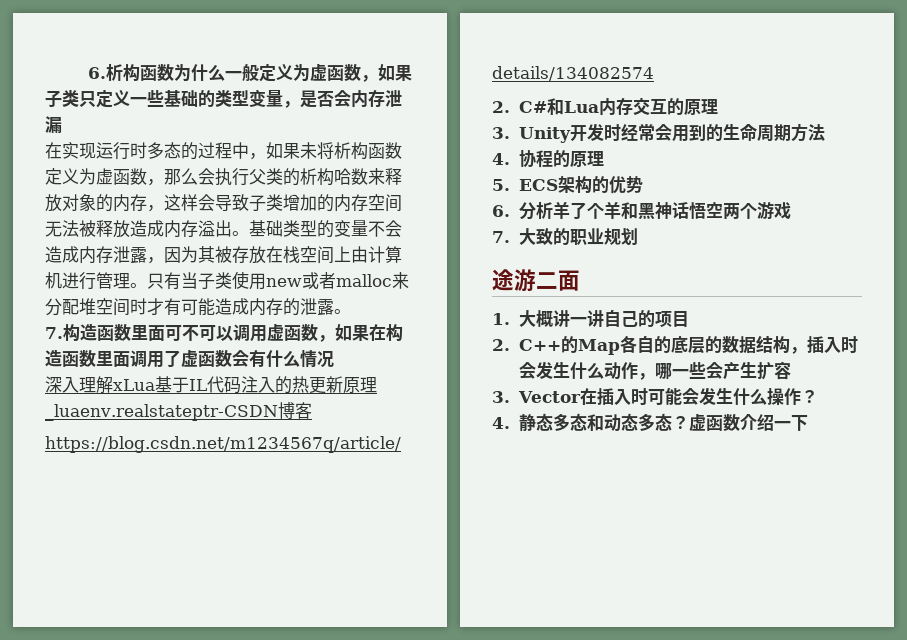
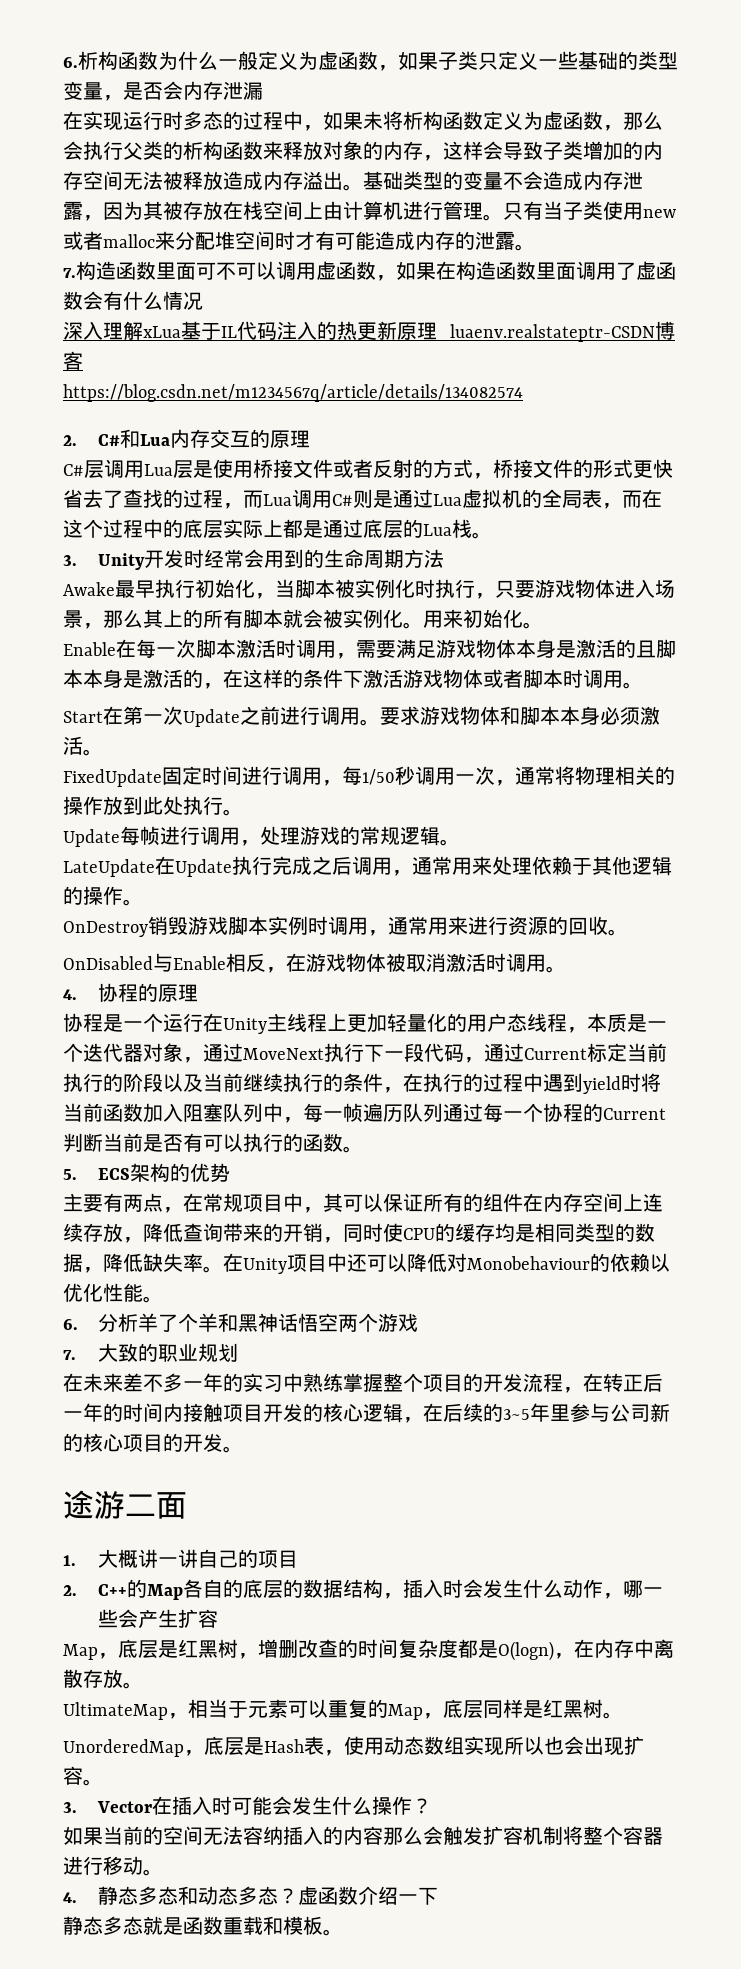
[334,168,351,185] 哈 -> [223,142,243,160] 函
(718, 106) none -> [63,459,673,479] [63,489,662,509] [63,519,492,539] // C#层调用Lua层是使用桥接文件或者反射的方式，桥接文件的形式更快省去了查找的过程，而Lua调用C#则是通过Lua虚拟机的全局表，而在这个过程中的底层实际上都是通过底层的Lua栈。
[492,150,604,168] 4.协程的原理 -> [63,579,675,599] [63,609,543,629] [63,639,676,659] [63,669,643,689] [63,706,660,727] [63,736,103,756] [63,766,675,787] [63,796,243,816] [63,826,460,847] [63,856,672,877] [63,886,143,906] [63,916,628,937] [63,953,566,973] [63,983,199,1002] [63,1013,667,1034] [63,1043,667,1063] [63,1073,661,1094] [63,1103,666,1123] [63,1133,363,1153] Awake最早执行初始化，当脚本被实例化时执行，只要游戏物体进入场景，那么其上的所有脚本就会被实例化。用来初始化。 // Enable在每一次脚本激活时调用，需要满足游戏物体本身是激活的且脚本本身是激活的，在这样的条件下激活游戏物体或者脚本时调用。 // Start在第一次Update之前进行调用。要求游戏物体和脚本本身必须激活。 // FixedUpdate固定时间进行调用，每1/50秒调用一次，通常将物理相关的操作放到此处执行。 // Update每帧进行调用，处理游戏的常规逻辑。 // LateUpdate在Update执行完成之后调用，通常用来处理依赖于其他逻辑的操作。 // OnDestroy销毁游戏脚本实例时调用，通常用来进行资源的回收。 // OnDisabled与Enable相反，在游戏物体被取消激活时调用。 // 4.协程的原理 // 协程是一个运行在Unity主线程上更加轻量化的用户态线程，本质是一个迭代器对象，通过MoveNext执行下一段代码，通过Current标定当前执行的阶段以及当前继续执行的条件，在执行的过程中遇到yield时将当前函数加入阻塞队列中，每一帧遍历队列通过每一个协程的Current判断当前是否有可以执行的函数。
(643, 184) none -> [63,1193,663,1213] [63,1223,655,1243] [63,1253,670,1274] [63,1283,163,1303] // 主要有两点，在常规项目中，其可以保证所有的组件在内存空间上连续存放，降低查询带来的开销，同时使CPU的缓存均是相同类型的数据，降低缺失率。在Unity项目中还可以降低对Monobehaviour的依赖以优化性能。
(638, 236) none -> [63,1373,663,1393] [63,1403,670,1423] [63,1433,243,1453] // 在未来差不多一年的实习中熟练掌握整个项目的开发流程，在转正后一年的时间内接触项目开发的核心逻辑，在后续的3~5年里参与公司新的核心项目的开发。
(791, 370) none -> [63,1639,674,1661] [63,1669,143,1689] [63,1699,623,1720] [63,1736,644,1757] [63,1766,103,1786] // Map，底层是红黑树，增删改查的时间复杂度都是O(logn)，在内存中离散存放。 // UltimateMap，相当于元素可以重复的Map，底层同样是红黑树。 // UnorderedMap，底层是Hash表，使用动态数组实现所以也会出现扩容。
(819, 396) none -> [63,1826,663,1845] [63,1856,163,1876] // 如果当前的空间无法容纳插入的内容那么会触发扩容机制将整个容器进行移动。
(808, 423) none -> [63,1916,343,1936] // 静态多态就是函数重载和模板。

